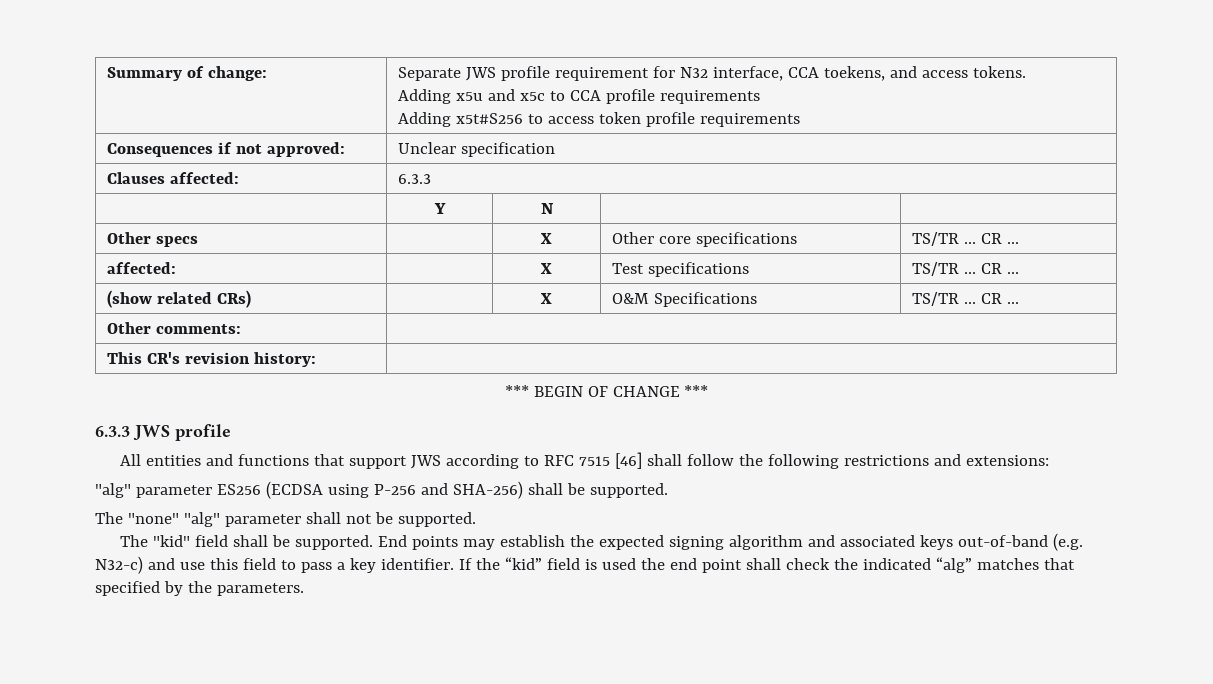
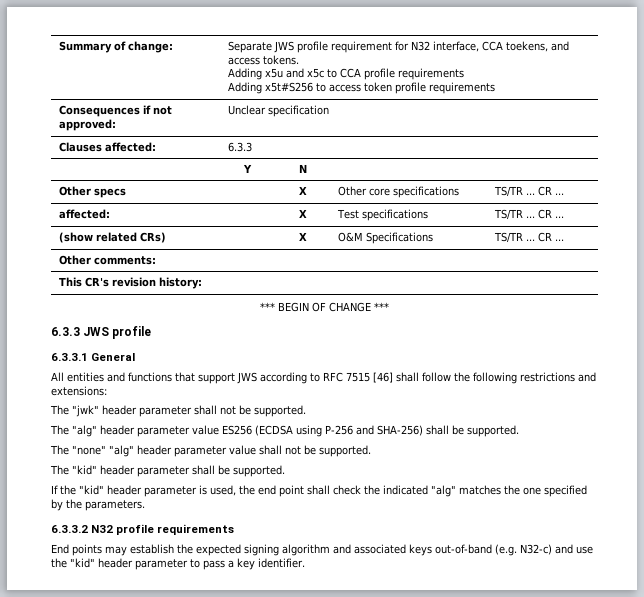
(231, 432) none -> [51,353,136,361] // 6.3.3.1 General
[95,483,212,498] "alg" parameter -> [50,405,306,417] [50,425,219,437] The "jwk" header parameter shall not be supported. // The "alg" header parameter value
[224,514,301,527] parameter -> [137,445,256,457] header parameter value
[195,535,374,550] field shall be supported. -> [100,465,285,477] [51,485,587,497] [51,499,145,511] [51,524,235,535] header parameter shall be supported. // If the "kid" header parameter is used, the end point shall check the indicated "alg" matches the one specified by the parameters. // 6.3.3.2 N32 profile requirements //
[209,558,276,570] this field -> [51,558,188,570] the "kid" header parameter
[458,557,1075,573] [95,581,304,596] If the “kid” field is used the end point shall check the indicated “alg” matches that specified by the parameters. -> (305, 563) none

